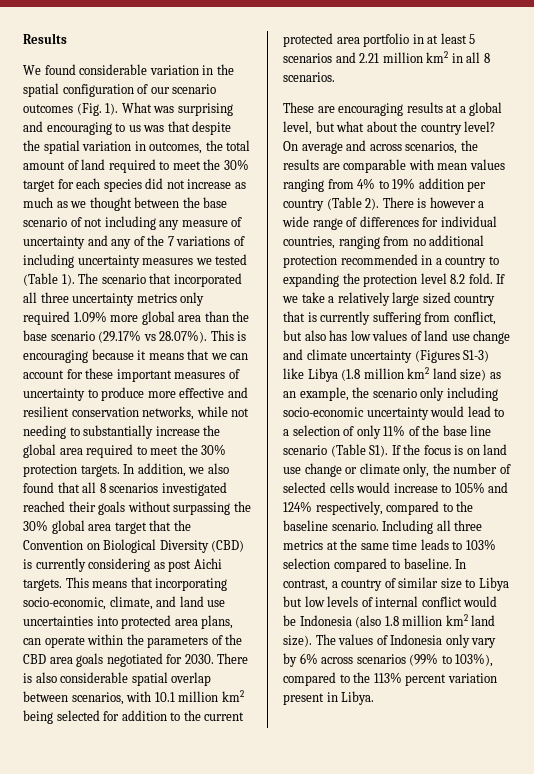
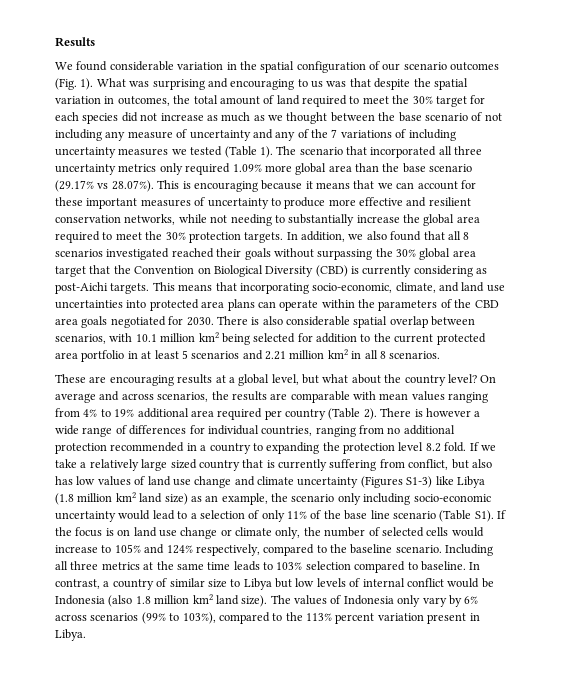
[168,558,222,572] post Aichi -> [55,282,108,294] post-Aichi
[201,615,234,629] plans, -> [227,299,255,311] plans
[418,178,464,189] addition -> [137,408,263,420] additional area required

